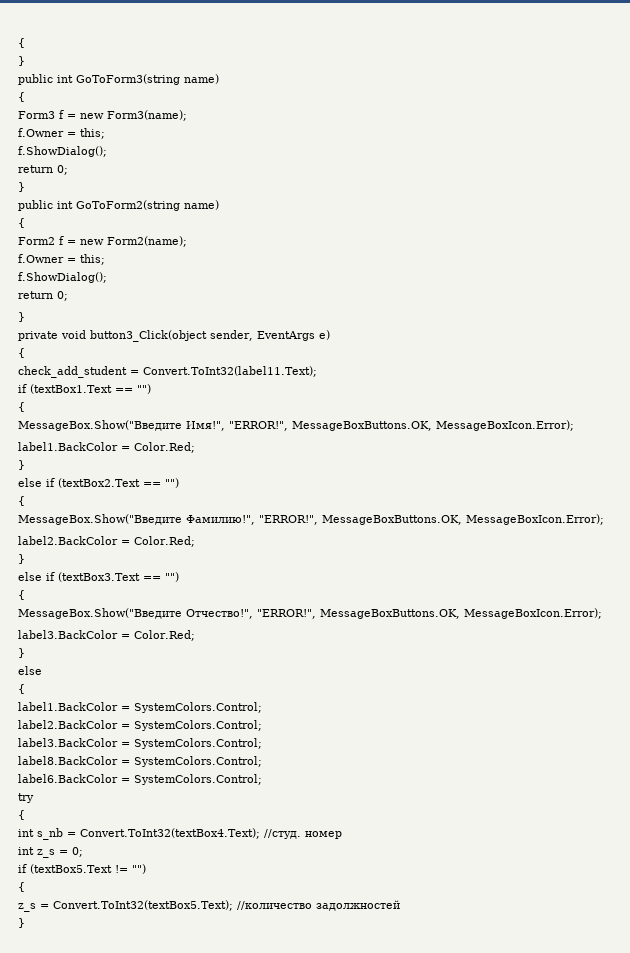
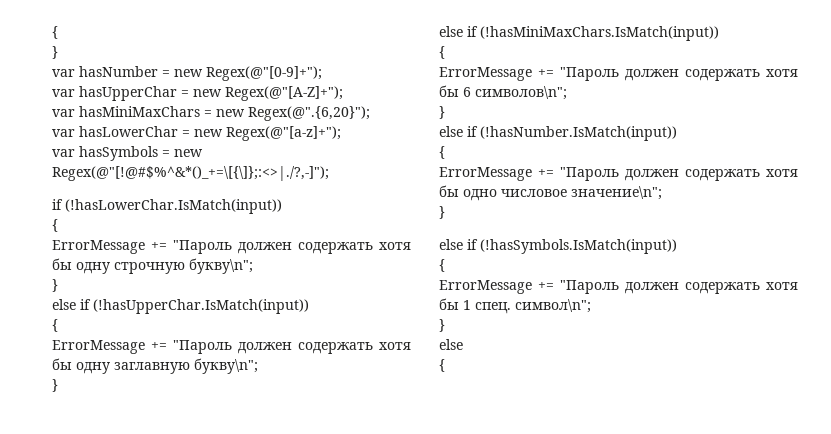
[18,74,219,85] [18,92,25,102] [18,110,187,121] [18,128,105,139] [18,146,107,157] [18,165,68,175] [18,182,25,192] [18,200,219,211] [18,218,25,228] [18,236,187,247] [18,254,105,265] [18,272,107,283] [18,291,68,301] [18,312,25,322] [18,330,330,342] [18,348,25,358] [18,366,317,378] [18,384,151,394] [18,402,25,412] [18,420,574,431] [18,442,195,453] [18,460,25,470] [18,478,179,488] [18,496,25,506] [18,514,604,525] [18,536,195,547] [18,554,25,564] [18,572,179,582] [18,590,25,600] [18,608,602,619] [18,630,195,641] [18,648,25,658] [18,666,42,675] [18,684,25,694] [18,702,262,713] [18,720,262,731] [18,738,262,749] [18,756,262,767] [18,774,262,785] [18,793,34,803] [18,810,25,820] [18,828,342,840] [18,847,83,858] [18,864,146,874] [18,882,25,892] [18,900,400,912] [18,918,25,928] public int GoToForm3(string name) // { // Form3 f = new Form3(name); // f.Owner = this; // f.ShowDialog(); // return 0; // } // public int GoToForm2(string name) // { // Form2 f = new Form2(name); // f.Owner = this; // f.ShowDialog(); // return 0; // } // private void button3_Click(object sender, EventArgs e) // { // check_add_student = Convert.ToInt32(label11.Text); // if (textBox1.Text == "") // { // MessageBox.Show("Введите Имя!", "ERROR!", MessageBoxButtons.OK, MessageBoxIcon.Error); // label1.BackColor = Color.Red; // } // else if (textBox2.Text == "") // { // MessageBox.Show("Введите Фамилию!", "ERROR!", MessageBoxButtons.OK, MessageBoxIcon.Error); // label2.BackColor = Color.Red; // } // else if (textBox3.Text == "") // { // MessageBox.Show("Введите Отчество!", "ERROR!", MessageBoxButtons.OK, MessageBoxIcon.Error); // label3.BackColor = Color.Red; // } // else // { // label1.BackColor = SystemColors.Control; // label2.BackColor = SystemColors.Control; // label3.BackColor = SystemColors.Control; // label8.BackColor = SystemColors.Control; // label6.BackColor = SystemColors.Control; // try // { // int s_nb = Convert.ToInt32(textBox4.Text); //студ. номер // int z_s = 0; // if (textBox5.Text != "") // { // z_s = Convert.ToInt32(textBox5.Text); //количество задолжностей // } -> [52,66,322,81] [52,86,343,101] [52,106,370,121] [52,126,341,141] [52,146,203,161] [52,166,329,181] [52,199,282,214] [52,219,58,232] [52,240,411,254] [52,258,253,274] [52,279,58,292] [52,299,309,314] [52,319,58,332] [52,340,411,354] [52,358,258,374] [52,379,58,392] [439,26,719,41] [439,46,445,59] [439,67,798,81] [439,85,567,100] [439,106,445,119] [439,126,677,141] [439,146,445,159] [439,167,798,181] [439,185,662,201] [439,206,445,219] [439,239,677,254] [439,259,445,272] [439,280,798,294] [439,298,591,314] [439,319,445,332] [439,339,463,350] [439,359,445,372] var hasNumber = new Regex(@"[0-9]+"); // var hasUpperChar = new Regex(@"[A-Z]+"); // var hasMiniMaxChars = new Regex(@".{6,20}"); // var hasLowerChar = new Regex(@"[a-z]+"); // var hasSymbols = new Regex(@"[!@#$%^&*()_+=\[{\]};:<>|./?,-]"); // if (!hasLowerChar.IsMatch(input)) // { // ErrorMessage += "Пароль должен содержать хотя бы одну строчную букву\n"; // } // else if (!hasUpperChar.IsMatch(input)) // { // ErrorMessage += "Пароль должен содержать хотя бы одну заглавную букву\n"; // } // else if (!hasMiniMaxChars.IsMatch(input)) // { // ErrorMessage += "Пароль должен содержать хотя бы 6 символов\n"; // } // else if (!hasNumber.IsMatch(input)) // { // ErrorMessage += "Пароль должен содержать хотя бы одно числовое значение\n"; // } // else if (!hasSymbols.IsMatch(input)) // { // ErrorMessage += "Пароль должен содержать хотя бы 1 спец. символ\n"; // } // else // {

